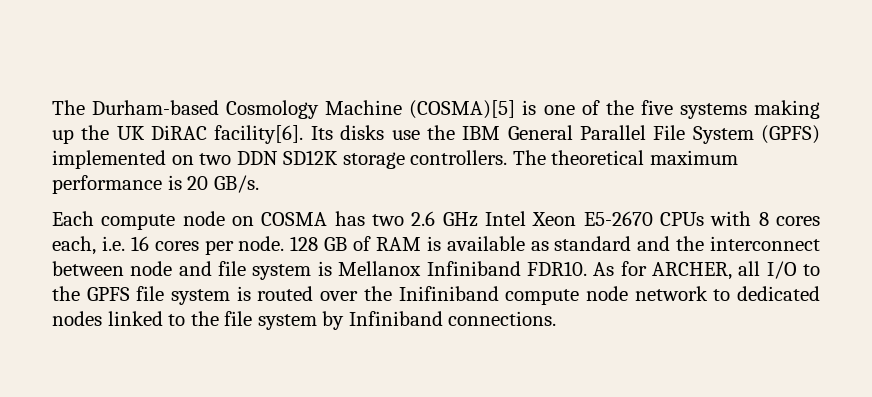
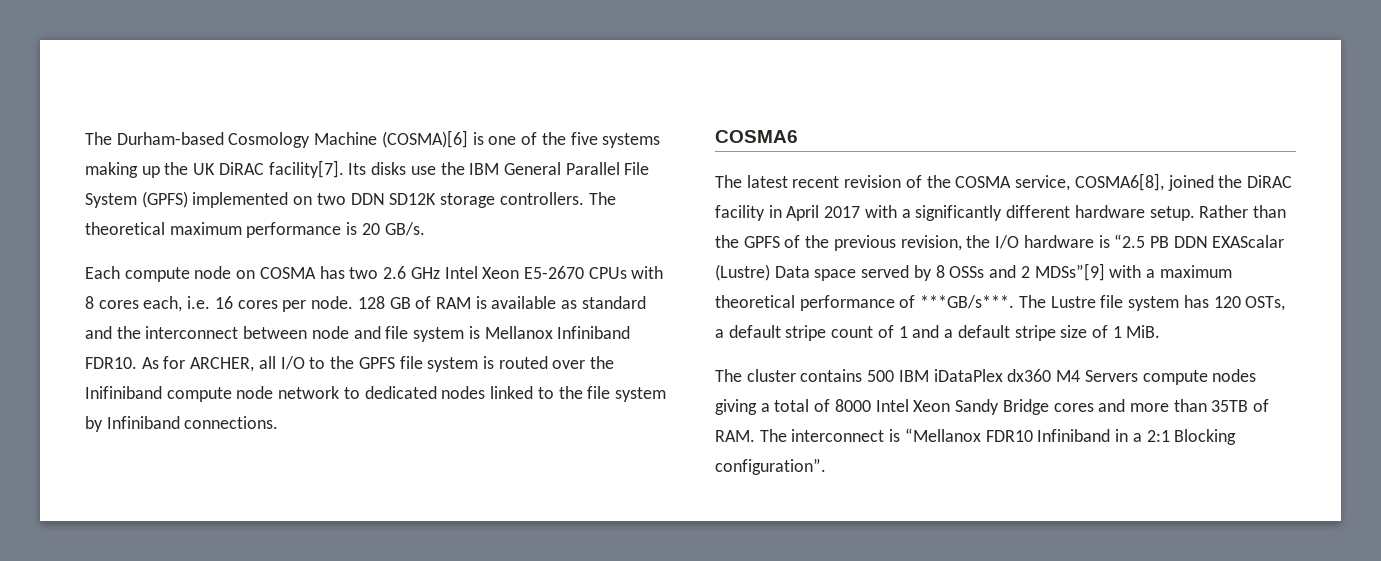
[409,100,516,119] (COSMA)[5] -> [381,130,468,148] (COSMA)[6]
[214,125,304,144] facility[6]. -> [268,160,344,178] facility[7].
(557, 318) none -> [715,130,798,143] [715,173,1292,191] [715,205,1286,221] [715,234,1285,251] [715,263,1232,281] [715,295,1286,311] [715,325,1161,341] [715,369,1257,385] [715,399,1270,415] [715,428,1237,445] [715,458,826,475] // COSMA6 // The latest recent revision of the COSMA service, COSMA6[8], joined the DiRAC facility in April 2017 with a significantly different hardware setup. Rather than the GPFS of the previous revision, the I/O hardware is “2.5 PB DDN EXAScalar (Lustre) Data space served by 8 OSSs and 2 MDSs”[9] with a maximum theoretical performance of ***GB/s***. The Lustre file system has 120 OSTs, a default stripe count of 1 and a default stripe size of 1 MiB. // The cluster contains 500 IBM iDataPlex dx360 M4 Servers compute nodes giving a total of 8000 Intel Xeon Sandy Bridge cores and more than 35TB of RAM. The interconnect is “Mellanox FDR10 Infiniband in a 2:1 Blocking configuration”.

